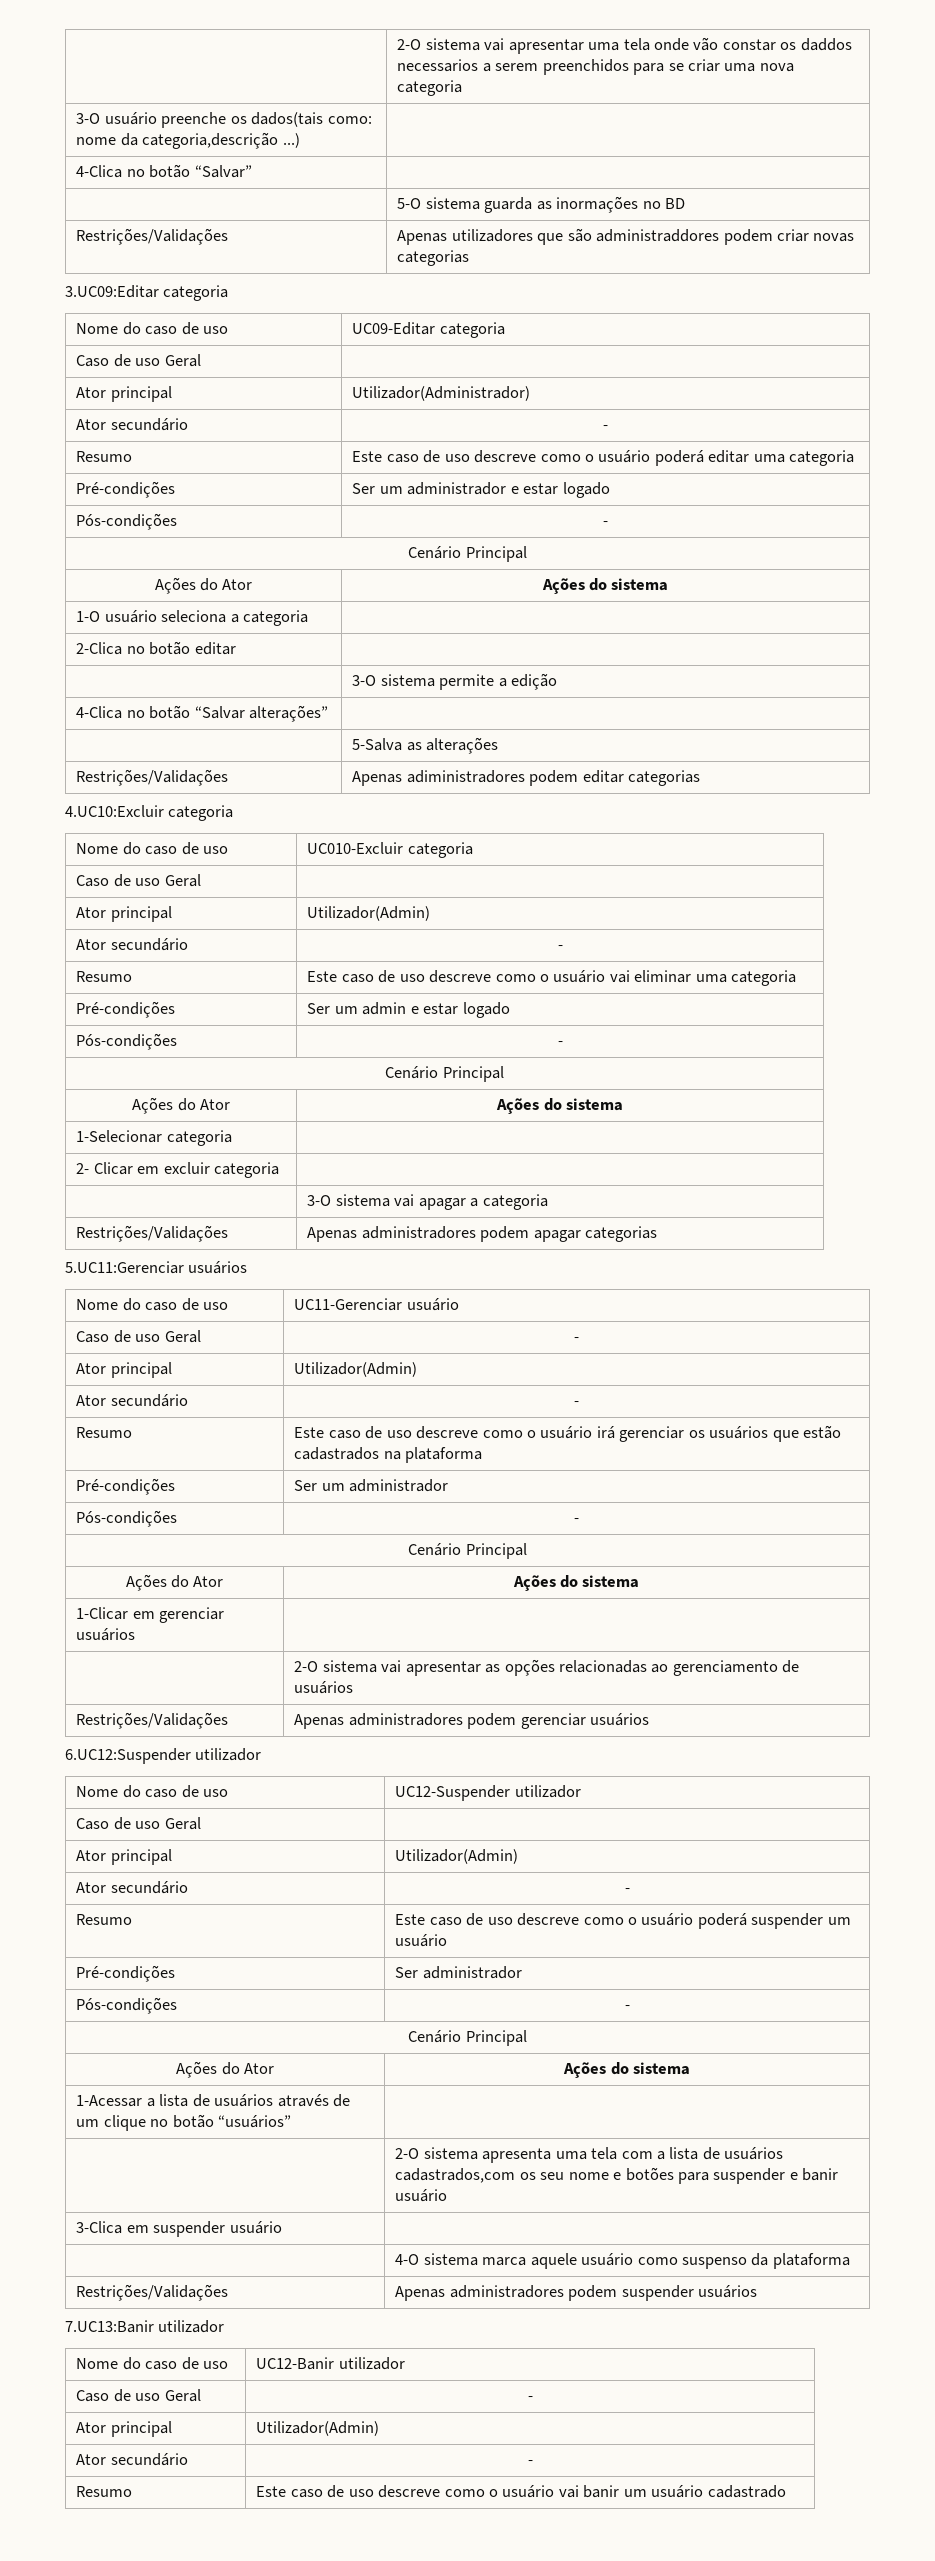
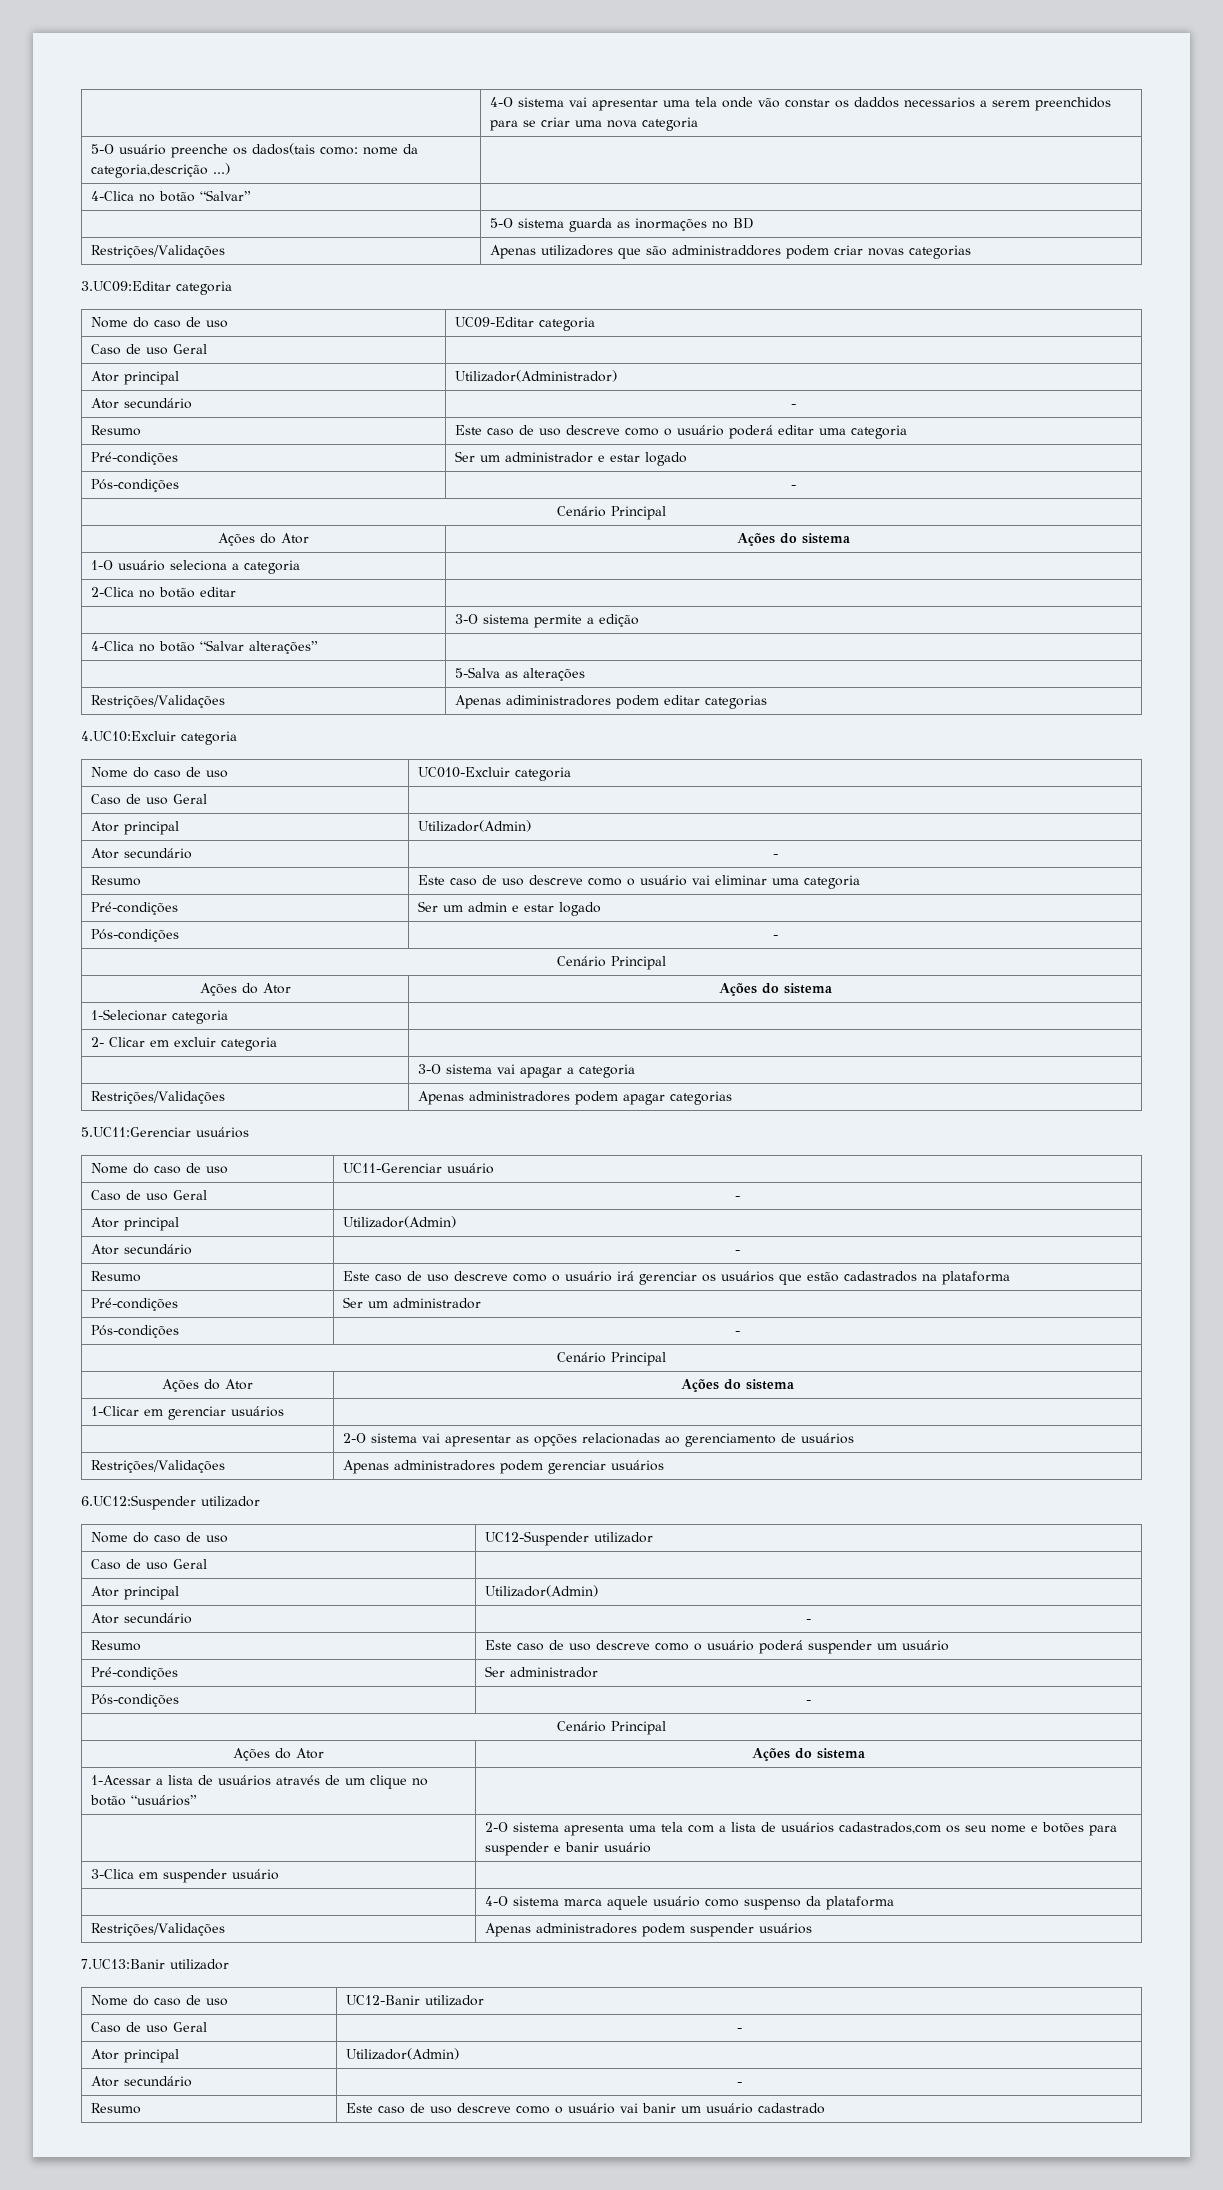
[397,39,422,50] | 2-O -> [490,97,514,107] | 4-O
[76,113,101,124] 3-O -> [91,144,115,154] 5-O

